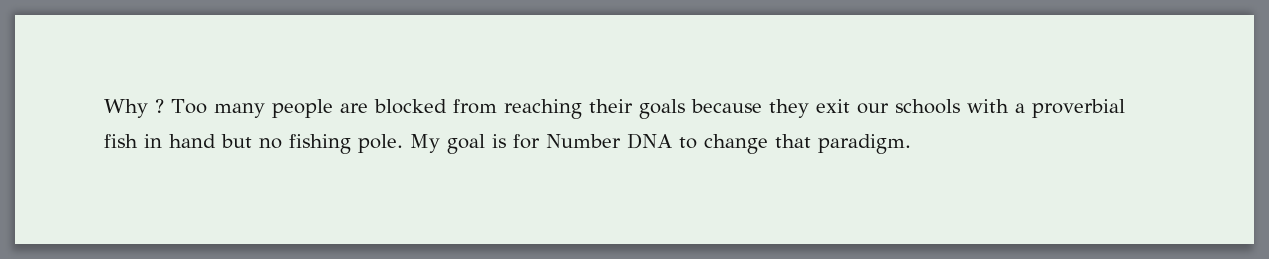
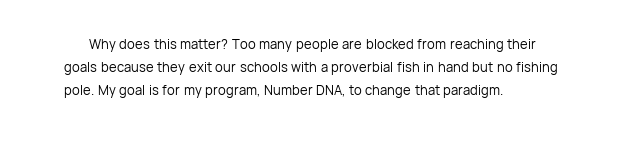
[155,99,164,113] ? -> [119,39,229,49] does this matter?
[546,133,672,149] Number DNA -> [183,85,346,98] my program, Number DNA,

